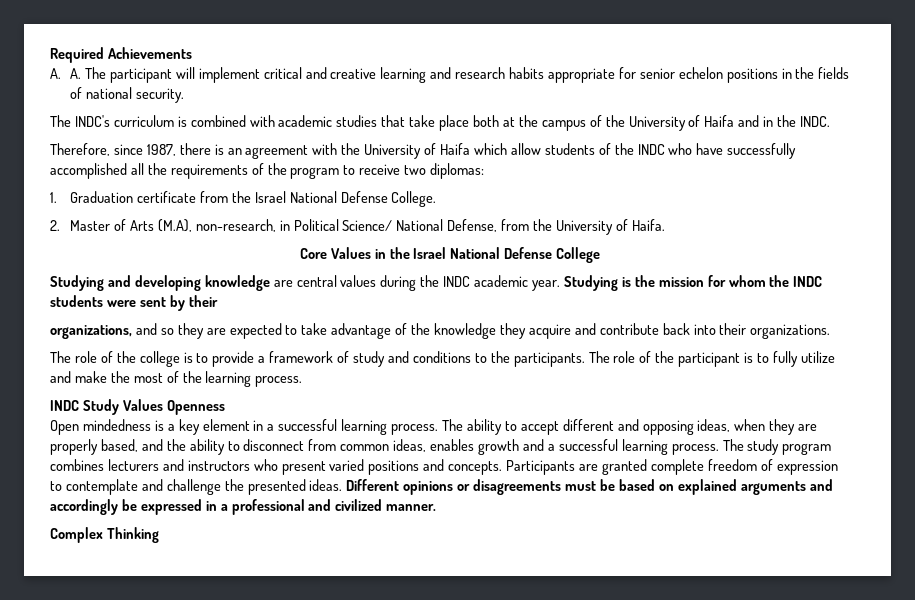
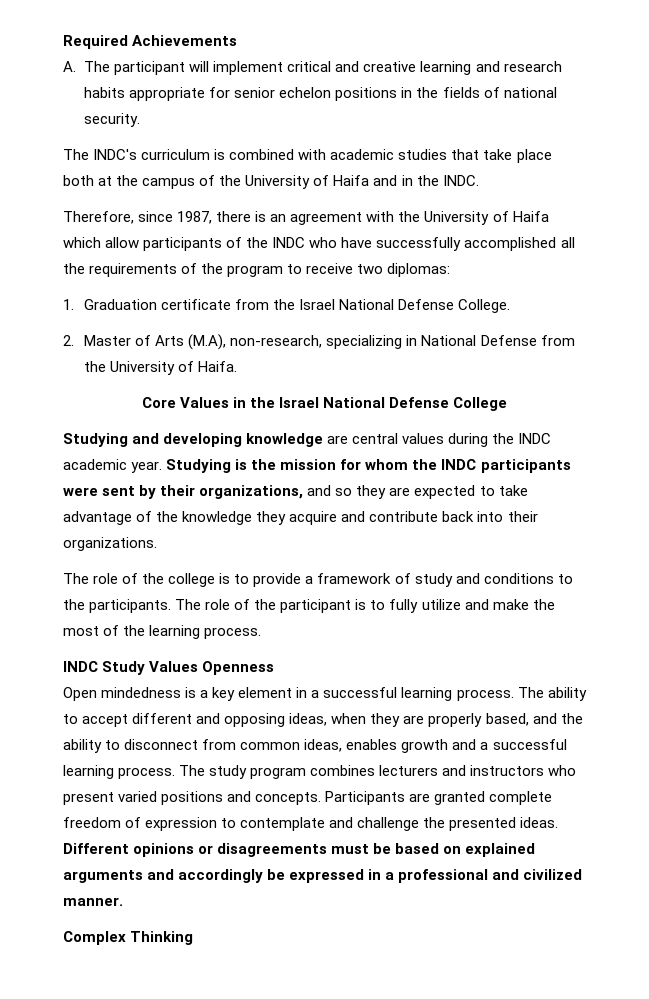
[70,68,82,79] A. -> (76, 66) none
[544,143,595,155] students -> [143,237,223,251] participants
[279,219,498,232] in Political Science/ National Defense, -> [326,335,537,349] specializing in National Defense
[50,295,103,307] students -> [480,459,571,473] participants
(218, 301) // -> (196, 490) none

